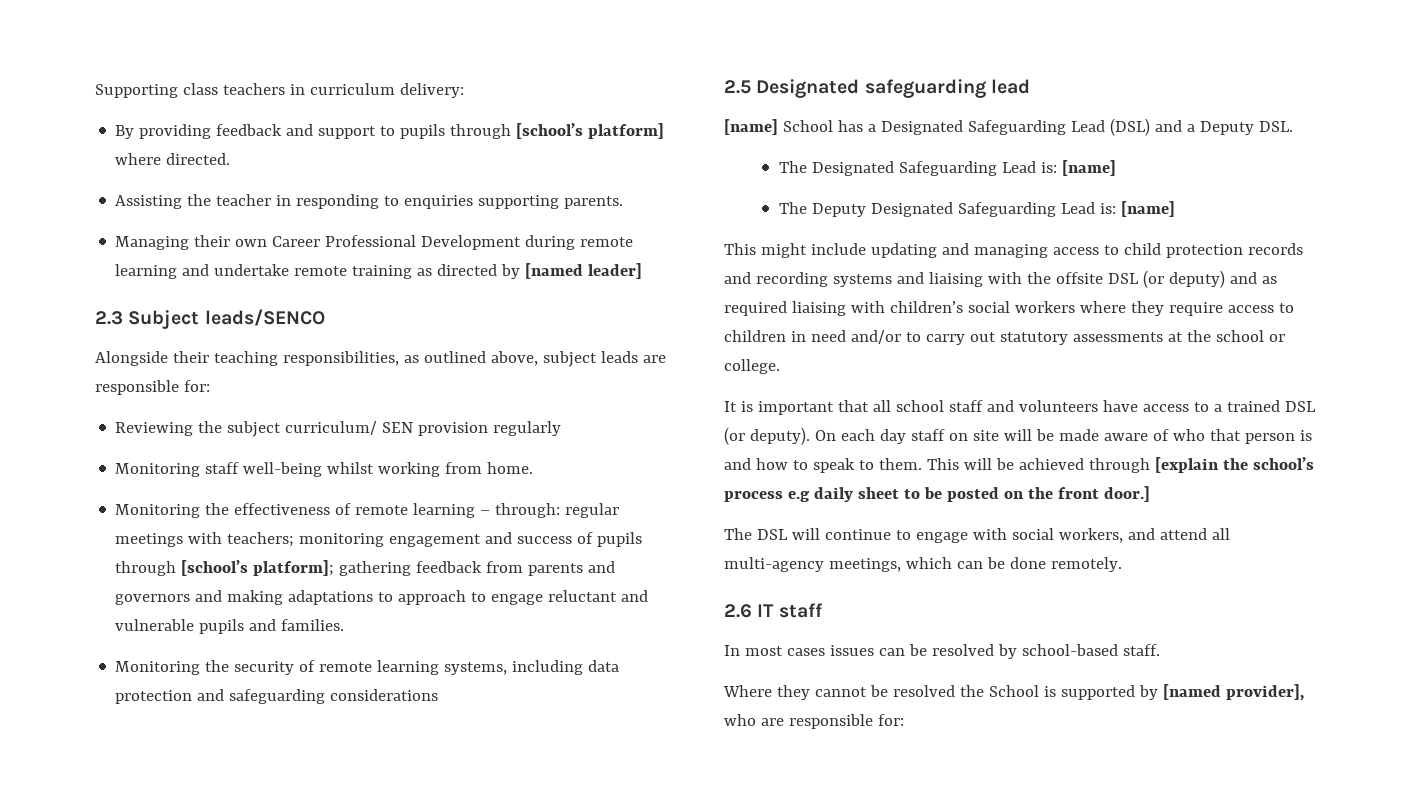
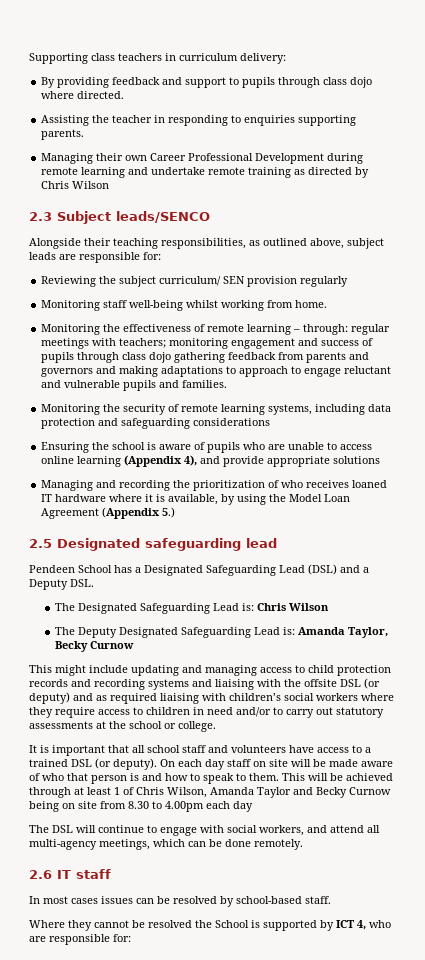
[516,123,665,139] [school’s platform] -> [323,77,373,88] class dojo
[525,263,643,279] [named leader] -> [41,181,110,189] Chris Wilson
[181,560,335,576] [school’s platform]; -> [122,352,172,363] class dojo
(439, 695) none -> [41,442,373,453] [41,455,381,467] [41,480,388,491] [41,494,351,505] [41,507,176,519] // Ensuring the school is aware of pupils who are unable to access online learning (Appendix 4), and provide appropriate solutions // Managing and recording the prioritization of who receives loaned IT hardware where it is available, by using the Model Loan Agreement (Appendix 5.)
[724,119,778,135] [name] -> [29,565,75,573] Pendeen
[1061,160,1116,176] [name] -> [257,603,330,611] Chris Wilson
[1120,201,1175,217] [name] -> [298,627,389,638] [55,641,135,652] Amanda Taylor, Becky Curnow
[1154,457,1314,473] [724,486,1150,502] [explain the school’s process e.g daily sheet to be posted on the front door.] -> [74,787,391,798] [29,801,253,812] at least 1 of Chris Wilson, Amanda Taylor and Becky Curnow being on site from 8.30 to 4.00pm each day
[1162,684,1304,701] [named provider], -> [336,920,366,930] ICT 4,

